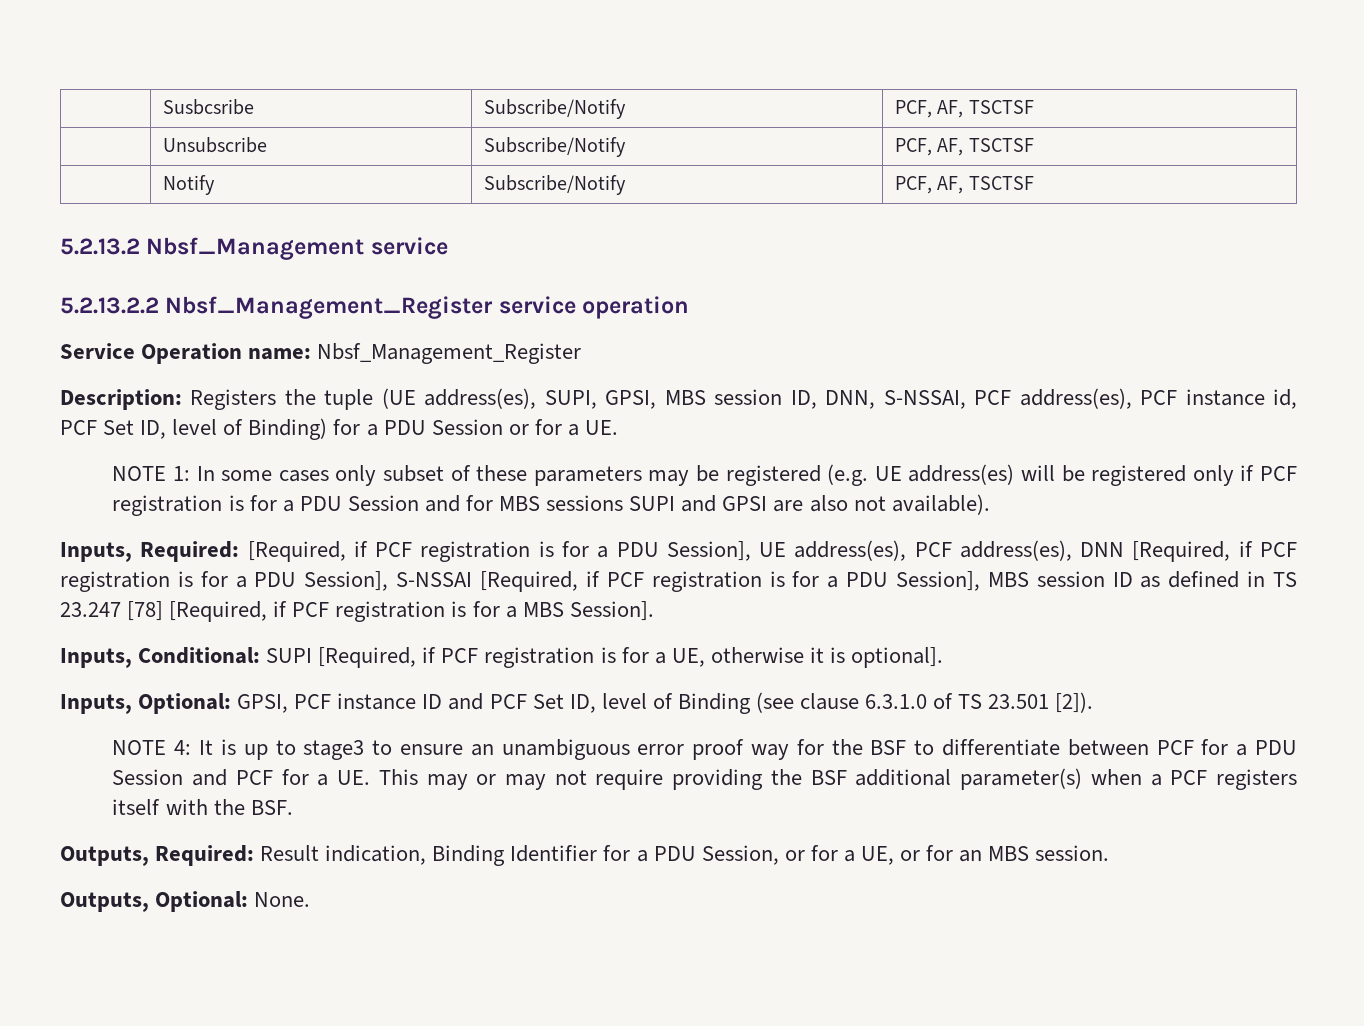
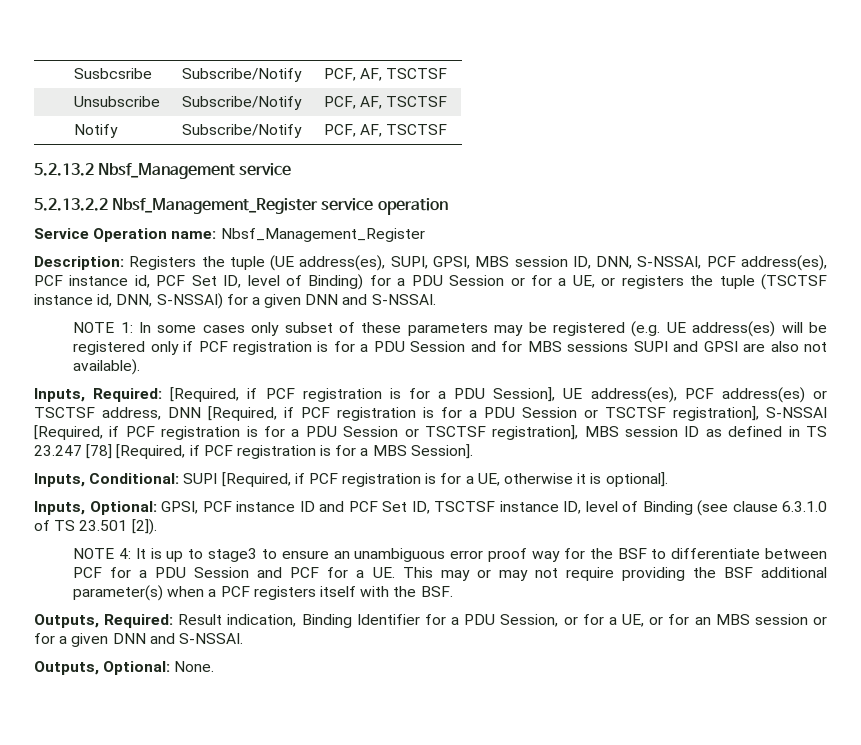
[584,420,618,435] UE. -> [572,274,828,290] [34,293,436,309] UE, or registers the tuple (TSCTSF instance id, DNN, S-NSSAI) for a given DNN and S-NSSAI.
[959,540,1072,561] address(es), -> [721,387,827,403] [34,407,161,420] address(es) or TSCTSF address,
[304,571,389,591] Session], -> [522,406,759,421] Session or TSCTSF registration],
[895,571,980,591] Session], -> [343,425,579,440] Session or TSCTSF registration],
(596, 703) none -> [434,501,581,514] TSCTSF instance ID,
[1035,845,1110,861] session. -> [754,614,827,625] [34,633,243,647] session or for a given DNN and S-NSSAI.

